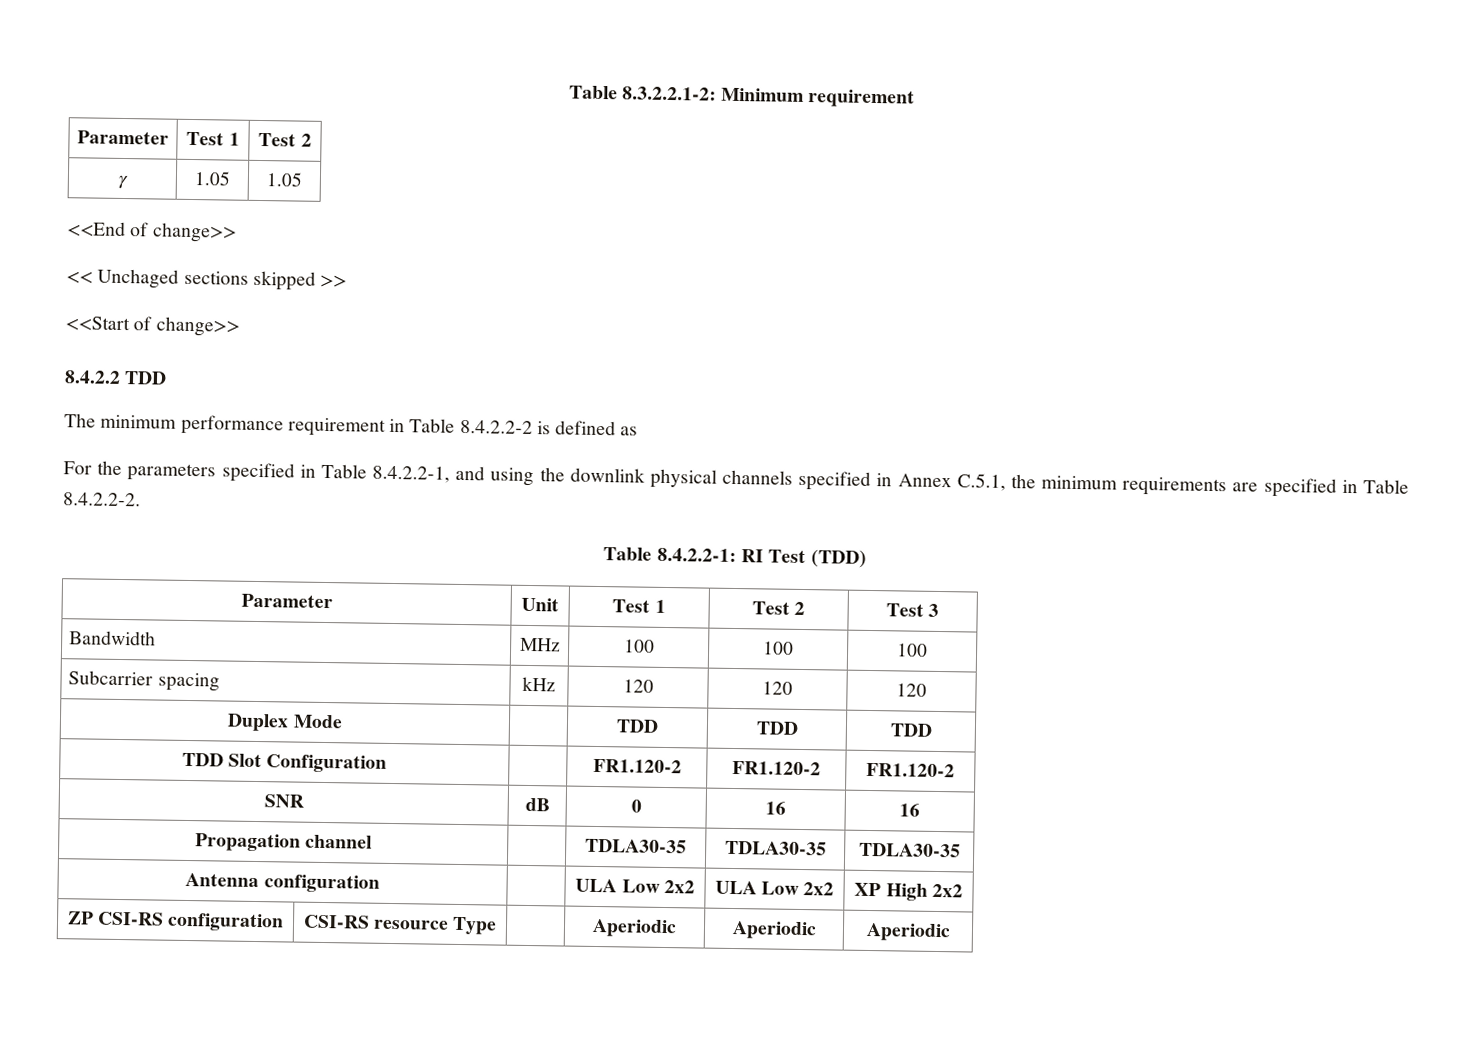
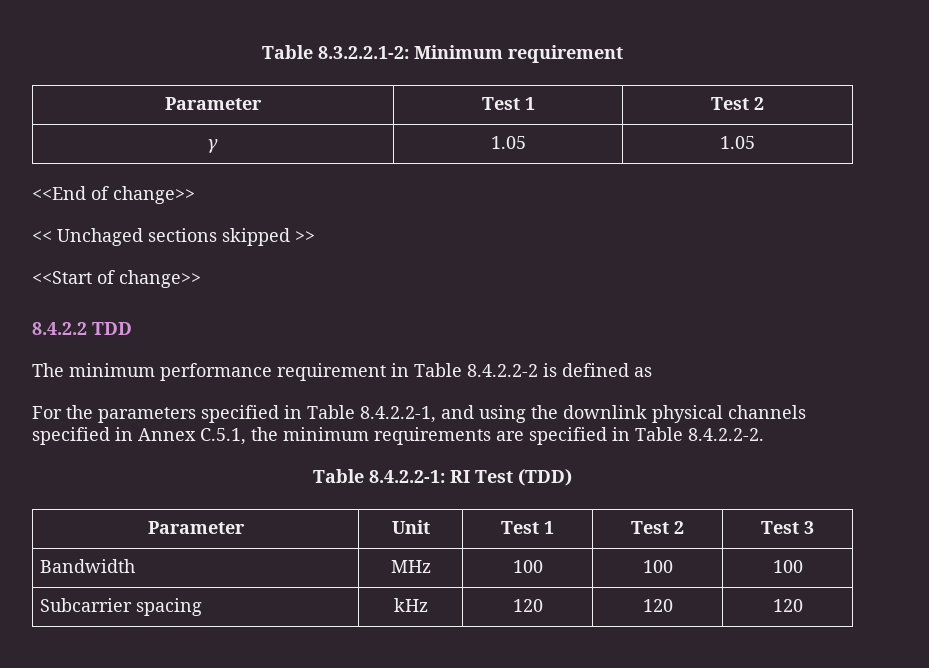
[227,713,343,732] [616,719,659,733] [755,721,799,735] [889,723,933,737] [181,752,388,773] [592,758,682,774] [732,760,821,776] [866,762,955,778] [263,794,304,808] [524,797,550,812] [630,799,642,813] [765,801,786,815] [899,803,920,817] [194,833,373,852] [585,838,687,854] [724,840,827,856] [858,842,961,858] [185,872,380,893] [575,878,695,894] [714,880,835,896] [854,882,963,901] [66,911,285,932] [302,914,498,935] [592,918,677,938] [731,920,817,940] [865,922,951,942] // Duplex Mode | | TDD | TDD | TDD // TDD Slot Configuration | | FR1.120-2 | FR1.120-2 | FR1.120-2 // SNR | dB | 0 | 16 | 16 // Propagation channel | | TDLA30-35 | TDLA30-35 | TDLA30-35 // Antenna configuration | | ULA Low 2x2 | ULA Low 2x2 | XP High 2x2 // ZP CSI-RS configuration | CSI-RS resource Type | | Aperiodic | Aperiodic | Aperiodic -> (803, 605) none

